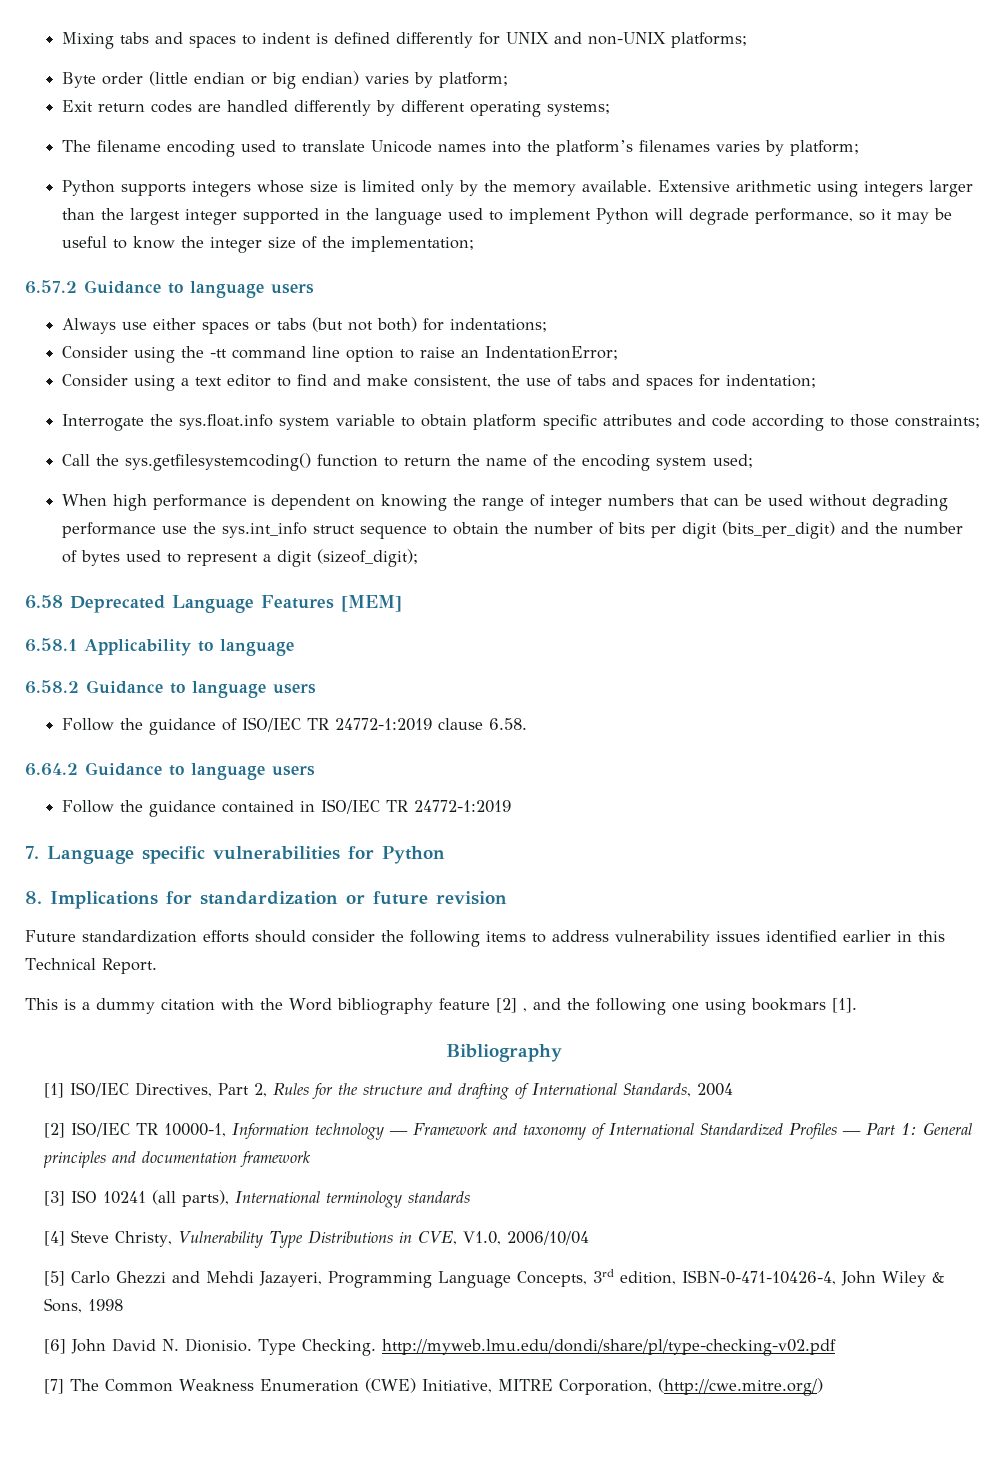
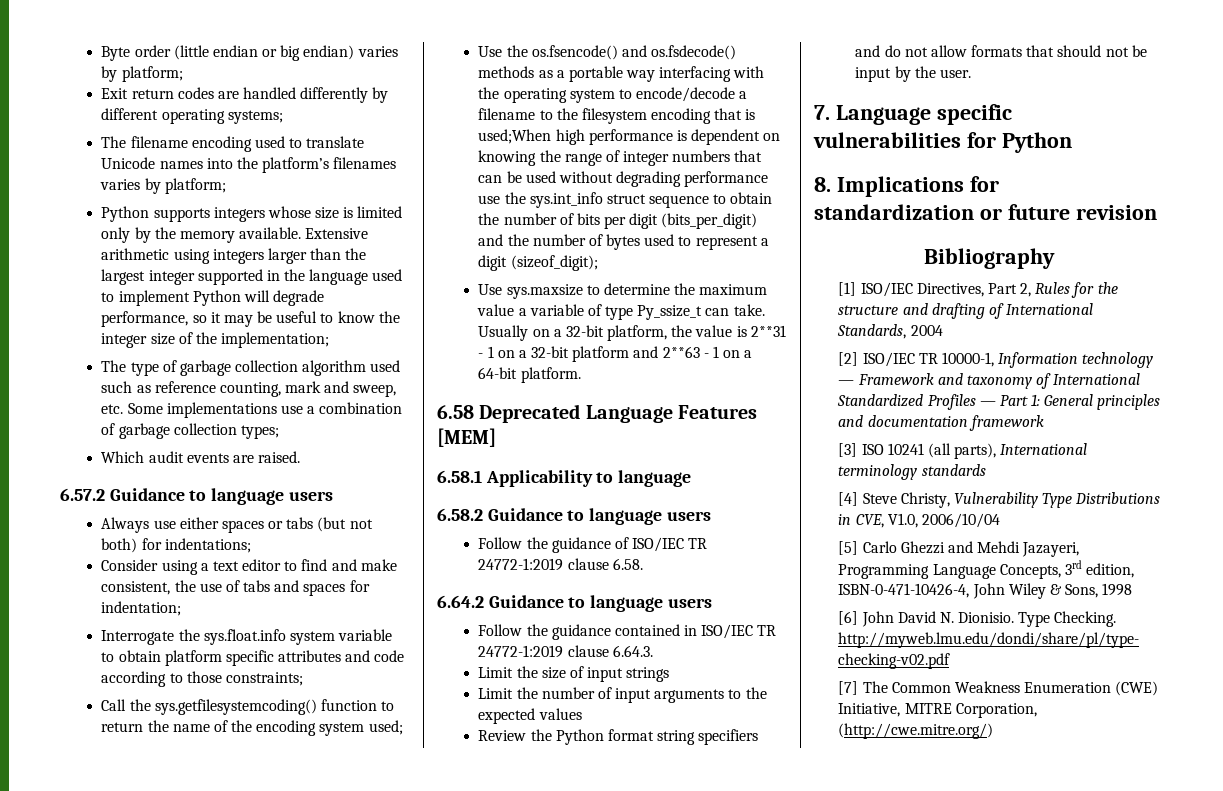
[62,32,748,49] Mixing tabs and spaces to indent is defined differently for UNIX and non-UNIX platforms; // -> (101, 53) none
(475, 244) none -> [101,360,401,376] [101,381,397,397] [101,402,403,418] [101,423,279,439] [101,451,301,463] // The type of garbage collection algorithm used such as reference counting, mark and sweep, etc. Some implementations use a combination of garbage collection types; // Which audit events are raised.
[62,346,619,363] // Consider using the -tt command line option to raise an IndentationError; -> (251, 545) none
[62,494,108,506] When -> [478,45,737,60] [478,66,765,82] [478,87,748,103] [478,108,756,124] [478,129,552,144] Use the os.fsencode() and os.fsdecode() methods as a portable way interfacing with the operating system to encode/decode a filename to the filesystem encoding that is used;When
(419, 558) none -> [478,283,768,299] [477,304,765,320] [478,325,786,341] [478,346,753,362] [478,367,581,383] // Use sys.maxsize to determine the maximum value a variable of type Py_ssize_t can take. Usually on a 32-bit platform, the value is 2**31 - 1 on a 32-bit platform and 2**63 - 1 on a 64-bit platform.
(512, 806) none -> [567,645,653,657] [478,666,670,682] [478,687,767,703] [478,708,582,724] [478,729,759,745] [855,45,1147,57] [855,66,971,82] clause 6.64.3. // Limit the size of input strings // Limit the number of input arguments to the expected values // Review the Python format string specifiers and do not allow formats that should not be input by the user.
[25,930,945,947] [25,958,157,974] [25,998,857,1015] // Future standardization efforts should consider the following items to address vulnerability issues identified earlier in this Technical Report. // This is a dummy citation with the Word bibliography feature [2] , and the following one using bookmars [1]. -> (1157, 212) none

